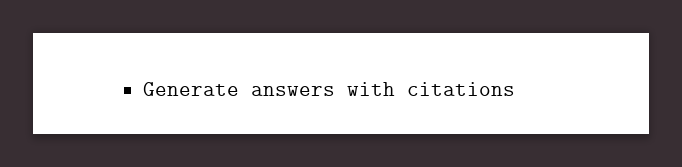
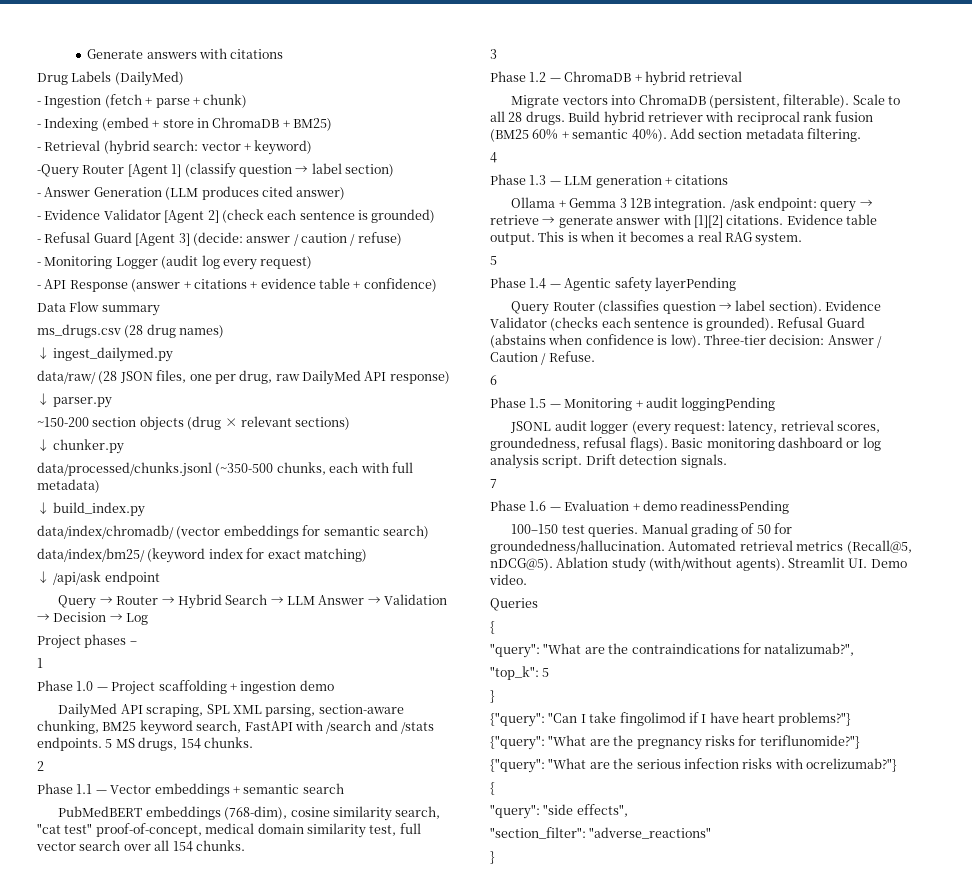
(516, 89) none -> [37,71,184,86] [37,94,248,108] [37,117,332,131] [37,140,313,155] [37,163,394,178] [37,186,346,200] [37,209,436,223] [37,232,402,246] [37,255,313,270] [37,278,437,292] [37,301,160,316] [37,324,225,338] [37,347,174,362] [37,370,450,385] [37,393,113,408] [37,416,351,431] [37,439,125,454] [37,462,413,477] [37,479,100,493] [37,502,146,517] [37,525,429,539] [37,548,367,563] [37,571,160,585] [58,594,448,609] [37,612,149,625] [37,634,137,649] [37,658,43,668] [37,680,334,695] [58,703,404,718] [37,720,434,735] [37,737,253,751] [37,761,44,771] [37,783,344,797] [58,806,441,821] [37,823,421,838] [36,840,245,852] [490,49,497,59] [490,71,743,86] [511,94,901,108] [490,111,874,126] [490,128,861,142] [490,152,497,163] [490,174,729,188] [511,197,873,212] [490,214,877,228] [490,231,803,246] [490,256,497,265] [490,277,736,292] [511,300,882,315] [490,317,865,331] [490,334,882,348] [490,351,595,365] [490,375,497,385] [490,397,776,411] [510,420,881,435] [490,437,881,451] [490,454,727,469] [490,479,497,488] [490,500,790,514] [511,523,793,537] [490,540,912,554] [490,557,907,572] [489,574,527,585] [490,598,538,611] [490,621,495,634] [490,643,855,658] [490,666,550,680] [490,690,495,703] [490,712,852,727] [490,735,860,750] [490,758,897,773] [490,782,495,795] [490,804,628,819] [490,827,712,839] [490,851,495,864] // Drug Labels (DailyMed) // - Ingestion (fetch + parse + chunk) // - Indexing (embed + store in ChromaDB + BM25) // - Retrieval (hybrid search: vector + keyword) // -Query Router [Agent 1] (classify question → label section) // - Answer Generation (LLM produces cited answer) // - Evidence Validator [Agent 2] (check each sentence is grounded) // - Refusal Guard [Agent 3] (decide: answer / caution / refuse) // - Monitoring Logger (audit log every request) // - API Response (answer + citations + evidence table + confidence) // Data Flow summary // ms_drugs.csv (28 drug names) // ↓ ingest_dailymed.py // data/raw/ (28 JSON files, one per drug, raw DailyMed API response) // ↓ parser.py // ~150-200 section objects (drug × relevant sections) // ↓ chunker.py // data/processed/chunks.jsonl (~350-500 chunks, each with full metadata) // ↓ build_index.py // data/index/chromadb/ (vector embeddings for semantic search) // data/index/bm25/ (keyword index for exact matching) // ↓ /api/ask endpoint // Query → Router → Hybrid Search → LLM Answer → Validation → Decision → Log // Project phases – // 1 // Phase 1.0 — Project scaffolding + ingestion demo // DailyMed API scraping, SPL XML parsing, section-aware chunking, BM25 keyword search, FastAPI with /search and /stats endpoints. 5 MS drugs, 154 chunks. // 2 // Phase 1.1 — Vector embeddings + semantic search // PubMedBERT embeddings (768-dim), cosine similarity search, "cat test" proof-of-concept, medical domain similarity test, full vector search over all 154 chunks. // 3 // Phase 1.2 — ChromaDB + hybrid retrieval // Migrate vectors into ChromaDB (persistent, filterable). Scale to all 28 drugs. Build hybrid retriever with reciprocal rank fusion (BM25 60% + semantic 40%). Add section metadata filtering. // 4 // Phase 1.3 — LLM generation + citations // Ollama + Gemma 3 12B integration. /ask endpoint: query → retrieve → generate answer with [1][2] citations. Evidence table output. This is when it becomes a real RAG system. // 5 // Phase 1.4 — Agentic safety layerPending // Query Router (classifies question → label section). Evidence Validator (checks each sentence is grounded). Refusal Guard (abstains when confidence is low). Three-tier decision: Answer / Caution / Refuse. // 6 // Phase 1.5 — Monitoring + audit loggingPending // JSONL audit logger (every request: latency, retrieval scores, groundedness, refusal flags). Basic monitoring dashboard or log analysis script. Drift detection signals. // 7 // Phase 1.6 — Evaluation + demo readinessPending // 100–150 test queries. Manual grading of 50 for groundedness/hallucination. Automated retrieval metrics (Recall@5, nDCG@5). Ablation study (with/without agents). Streamlit UI. Demo video. // Queries // { // "query": "What are the contraindications for natalizumab?", // "top_k": 5 // } // {"query": "Can I take fingolimod if I have heart problems?"} // {"query": "What are the pregnancy risks for teriflunomide?"} // {"query": "What are the serious infection risks with ocrelizumab?"} // { // "query": "side effects", // "section_filter": "adverse_reactions" // }

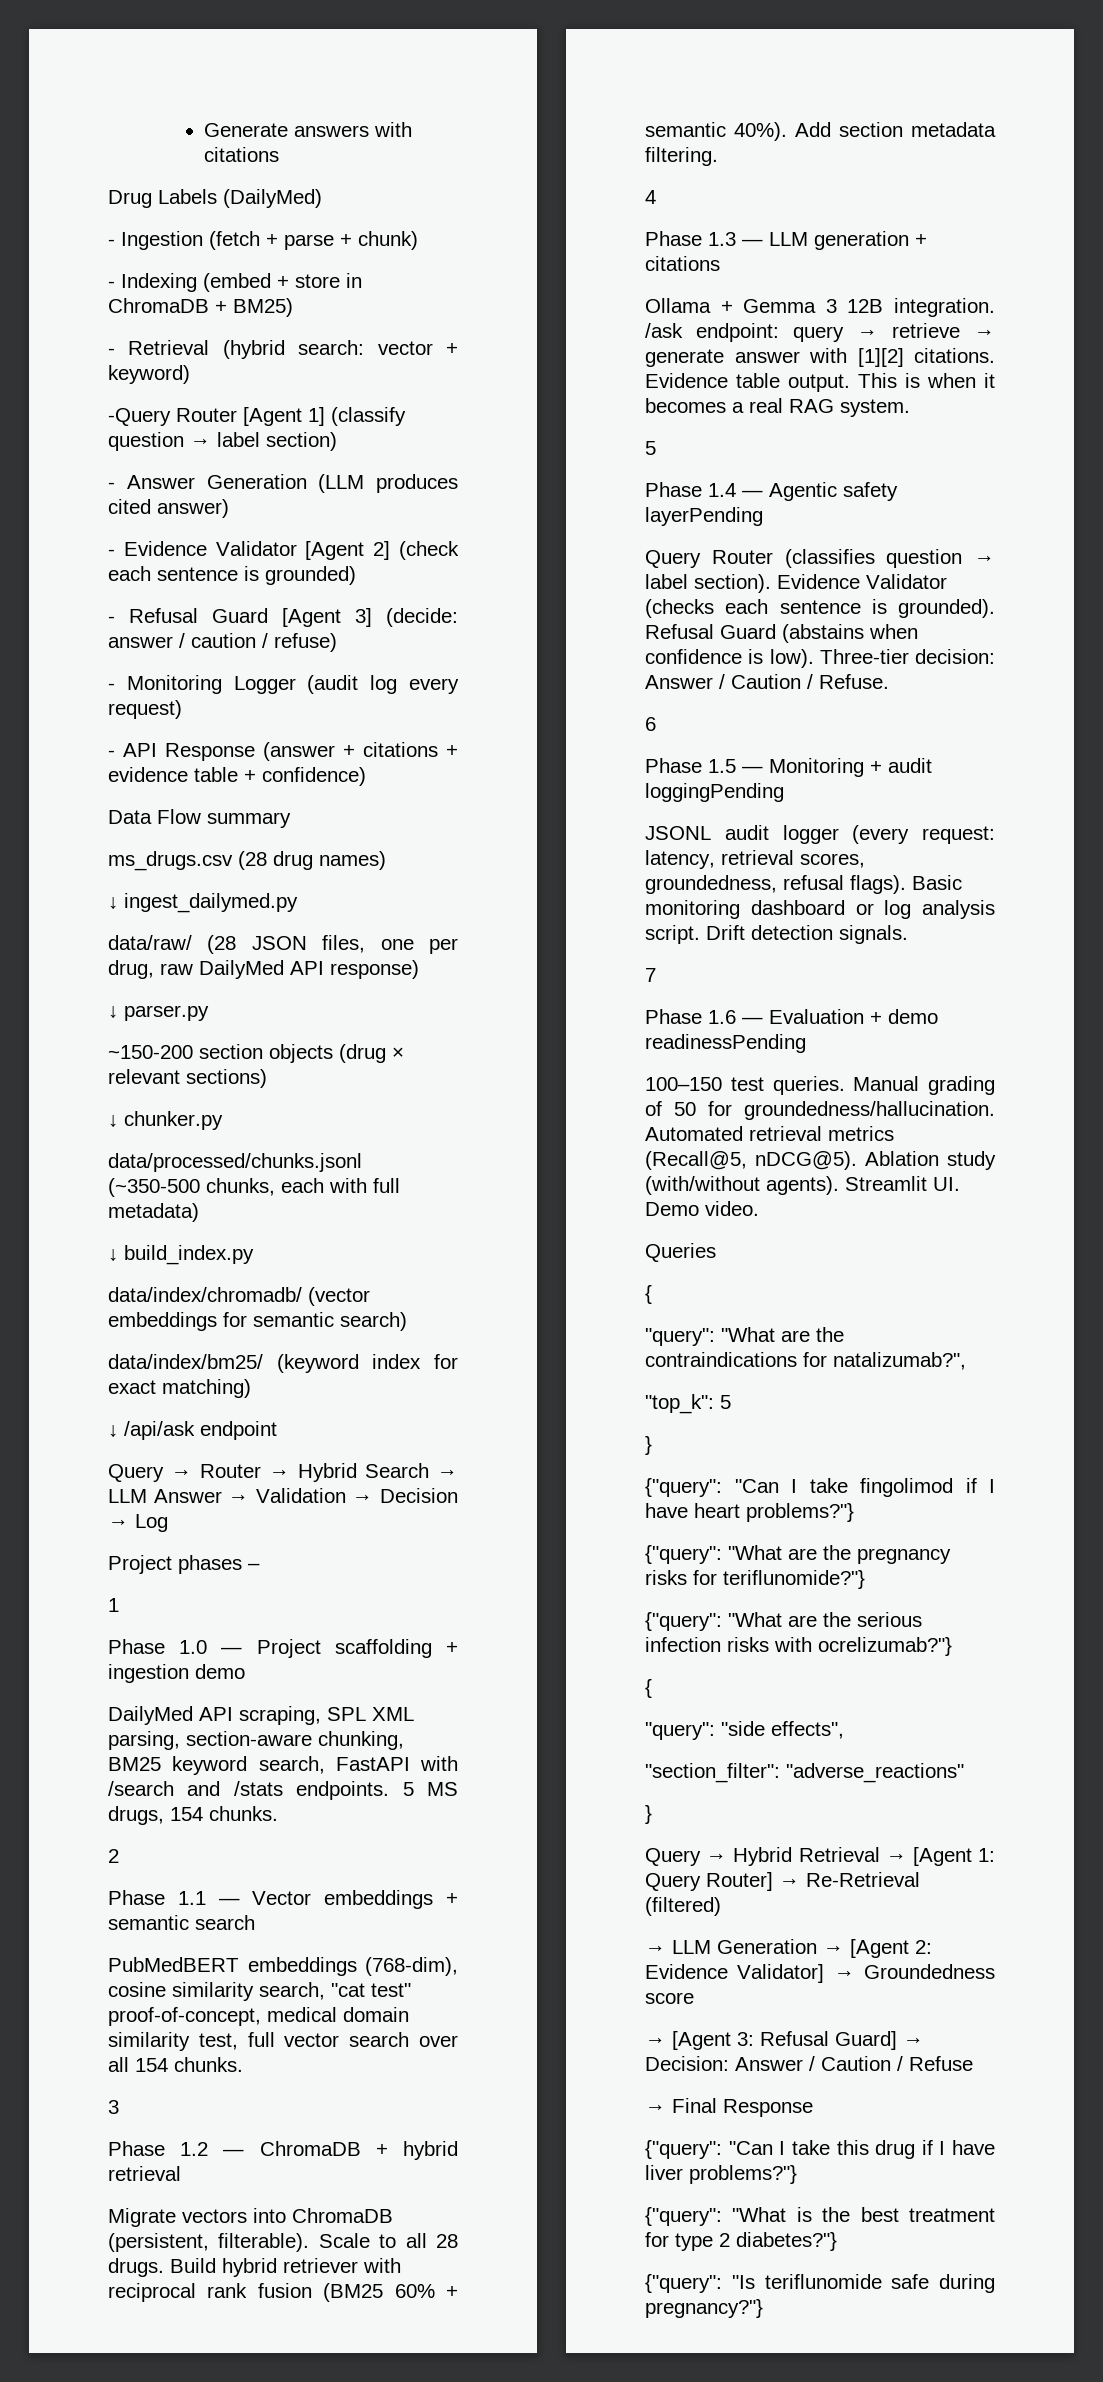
(495, 857) none -> [645,1847,995,1866] [645,1872,920,1891] [645,1897,721,1916] [645,1939,932,1958] [645,1964,995,1983] [645,1992,694,2004] [645,2031,924,2050] [645,2056,973,2071] [645,2098,813,2117] [645,2140,995,2159] [645,2165,797,2184] [645,2207,995,2226] [645,2232,837,2251] [645,2274,995,2293] [645,2299,763,2318] // Query → Hybrid Retrieval → [Agent 1: Query Router] → Re-Retrieval (filtered) // → LLM Generation → [Agent 2: Evidence Validator] → Groundedness score // → [Agent 3: Refusal Guard] → Decision: Answer / Caution / Refuse // → Final Response // {"query": "Can I take this drug if I have liver problems?"} // {"query": "What is the best treatment for type 2 diabetes?"} // {"query": "Is teriflunomide safe during pregnancy?"}

